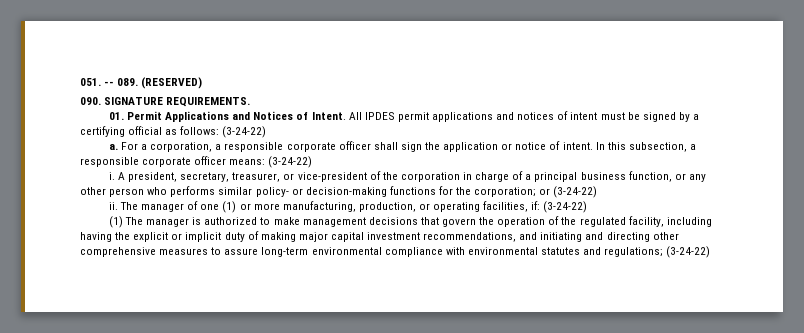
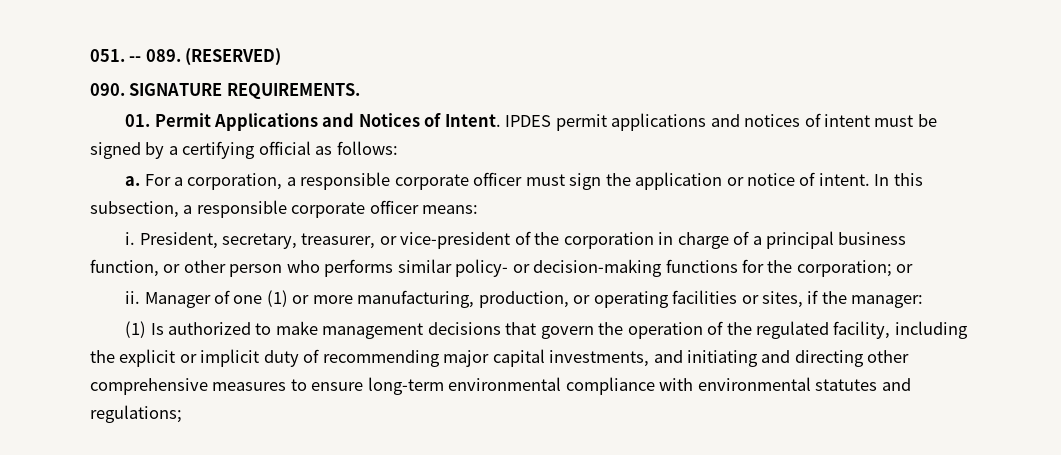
[348,112,362,120] All -> (501, 120) none
[222,126,267,138] (3-24-22) -> (398, 148) none
[373,142,398,150] shall -> [525,174,565,186] must
[268,156,313,168] (3-24-22) -> (479, 209) none
[118,172,178,182] A president, -> [139,232,218,249] President,
[688,174,706,182] any -> (181, 268) none
[553,186,598,198] (3-24-22) -> (914, 268) none
[120,202,185,212] The manager -> [144,292,211,308] Manager
[483,201,588,213] [108,216,202,228] facilities, if: (3-24-22) // (1) The manager is -> [672,290,924,308] [125,321,164,338] facilities or sites, if the manager: // (1) Is
[80,232,112,242] having -> (968, 330) none
[260,232,296,242] making -> [322,350,440,367] recommending
[367,232,517,242] investment recommendations, -> [549,350,650,367] investments,
[224,248,259,255] assure -> [311,382,364,391] ensure
[666,246,711,258] (3-24-22) -> (182, 414) none

